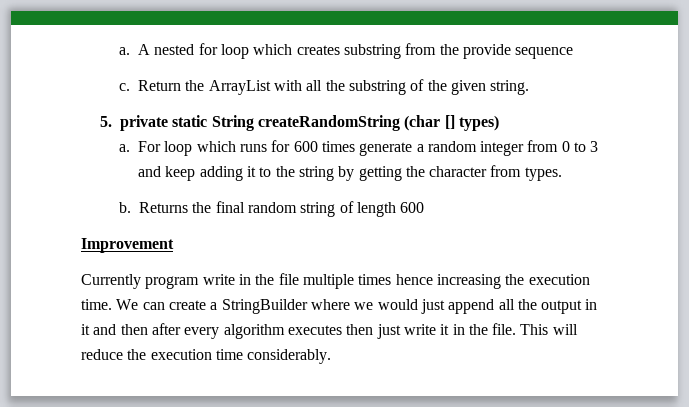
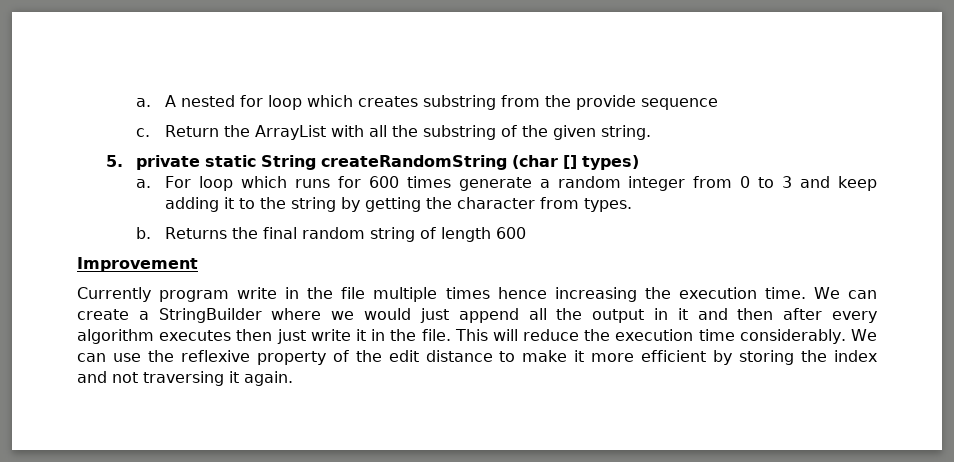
(332, 356) none -> [851,329,878,341] [77,350,878,365] [77,371,293,386] We can use the reflexive property of the edit distance to make it more efficient by storing the index and not traversing it again.

